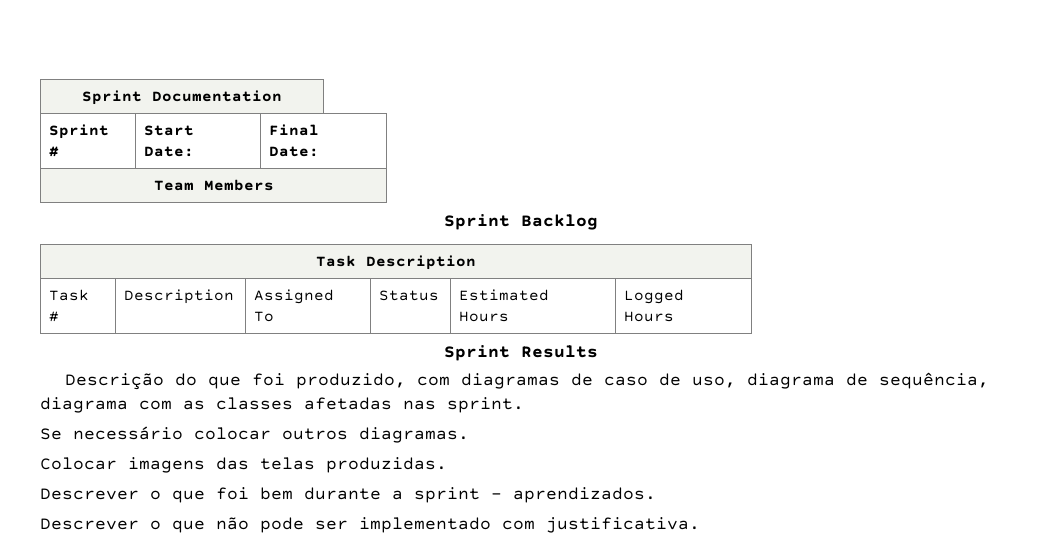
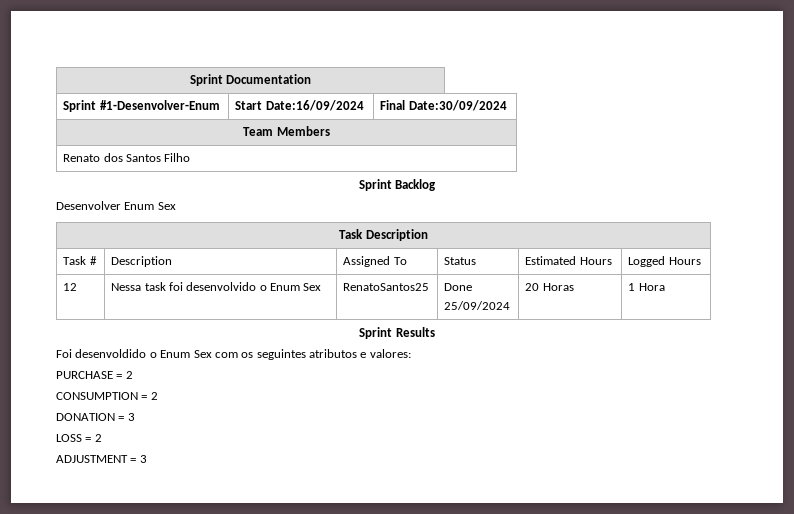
[49,146,60,157] # -> [99,100,220,110] #1-Desenvolver-Enum
[144,146,195,157] Date: -> [265,100,364,111] Date:16/09/2024
[269,146,320,157] Date: -> [408,100,507,111] Date:30/09/2024
(274, 185) none -> [63,153,191,162] // Renato dos Santos Filho
(598, 222) none -> [56,201,176,210] // Desenvolver Enum Sex
[443,345,598,361] [64,372,989,390] [40,397,524,413] [40,426,469,443] [40,457,447,473] [40,487,656,503] [40,517,700,533] // Sprint Results // Descrição do que foi produzido, com diagramas de caso de uso, diagrama de sequência, diagrama com as classes afetadas nas sprint. // Se necessário colocar outros diagramas. // Colocar imagens das telas produzidas. // Descrever o que foi bem durante a sprint – aprendizados. // Descrever o que não pode ser implementado com justificativa. -> [63,283,78,291] [111,282,322,291] [343,283,430,291] [444,283,473,291] [444,301,511,310] [525,283,574,291] [628,283,665,291] [359,327,435,339] [56,349,411,360] [56,371,133,379] [56,392,158,400] [56,413,135,421] [56,434,102,442] [56,455,147,463] // 12 | Nessa task foi desenvolvido o Enum Sex | RenatoSantos25 | Done // 25/09/2024 | 20 Horas | 1 Hora // Sprint Results // Foi desenvoldido o Enum Sex com os seguintes atributos e valores: // PURCHASE = 2 // CONSUMPTION = 2 // DONATION = 3 // LOSS = 2 // ADJUSTMENT = 3

